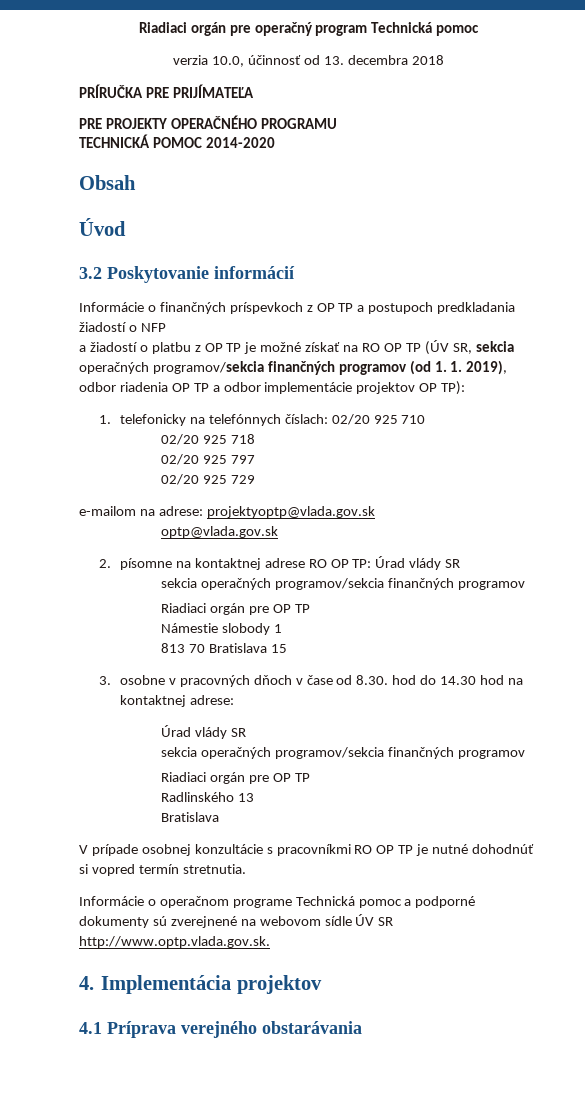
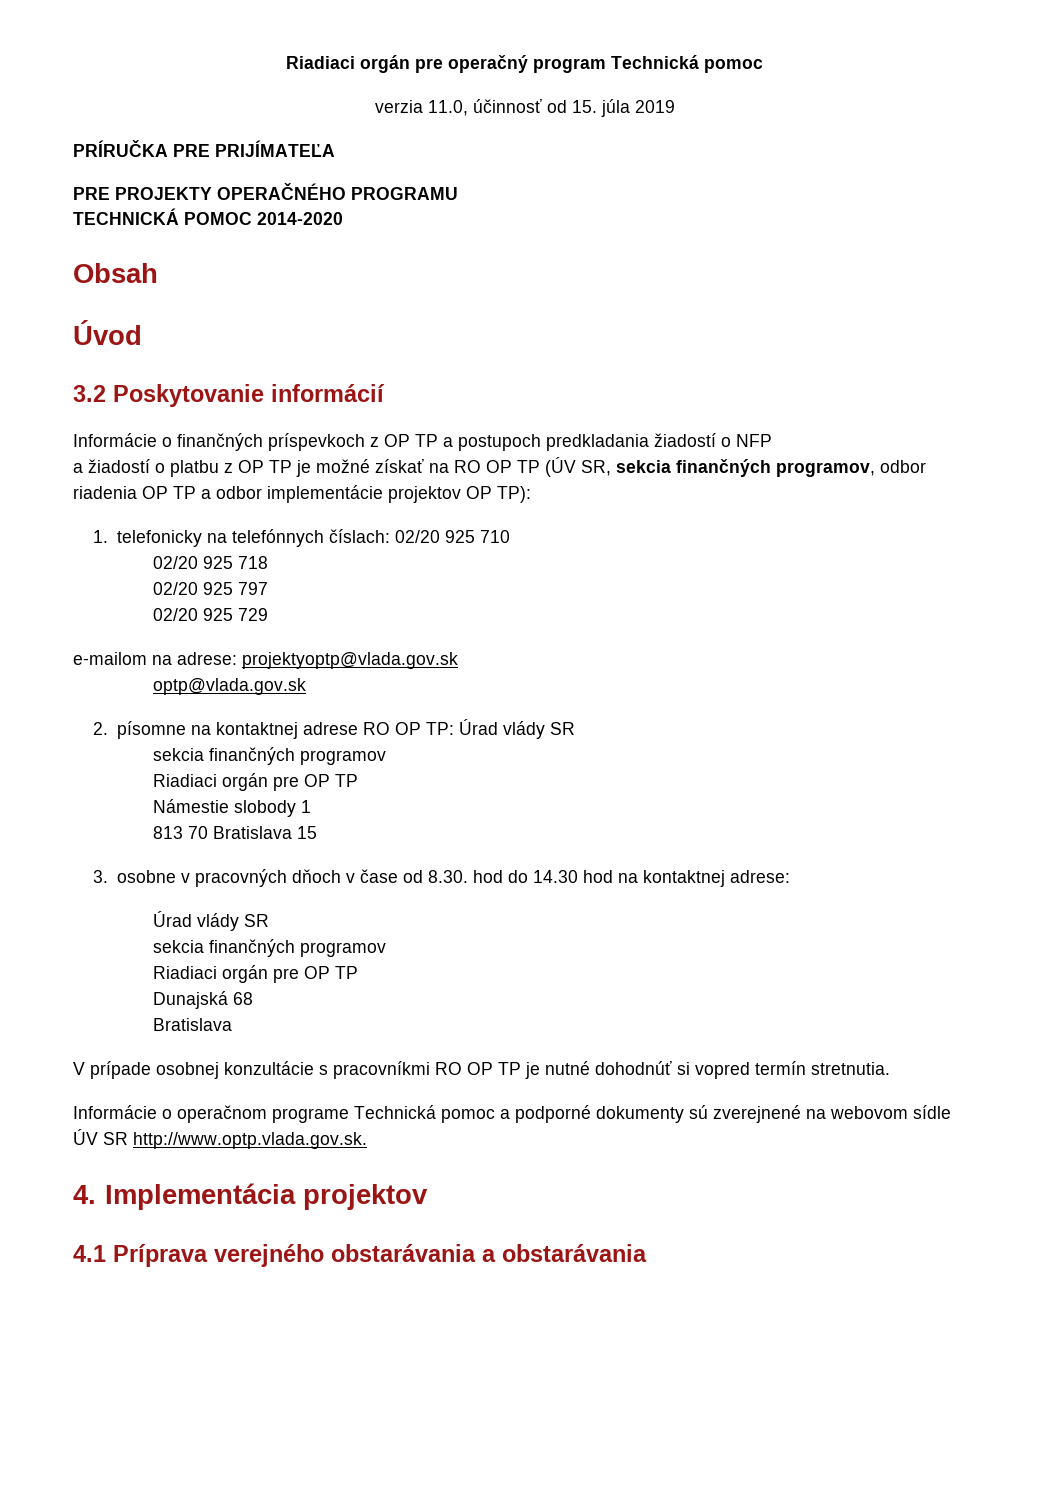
[212,56,245,67] 10.0, -> [427,100,468,116] 11.0,
[323,55,444,65] 13. decembra 2018 -> [571,99,675,117] 15. júla 2019
[79,360,508,375] operačných programov/sekcia finančných programov (od 1. 1. 2019), -> [676,459,875,477] finančných programov,
[200,578,384,590] operačných programov/sekcia -> (205, 754) none
[200,747,525,759] [160,772,310,784] [160,792,254,802] operačných programov/sekcia finančných programov // Riadiaci orgán pre OP TP // Radlinského 13 -> [209,939,387,957] [153,965,359,983] [153,991,254,1009] finančných programov // Riadiaci orgán pre OP TP // Dunajská 68
(362, 1027) none -> [482,1244,647,1262] a obstarávania

